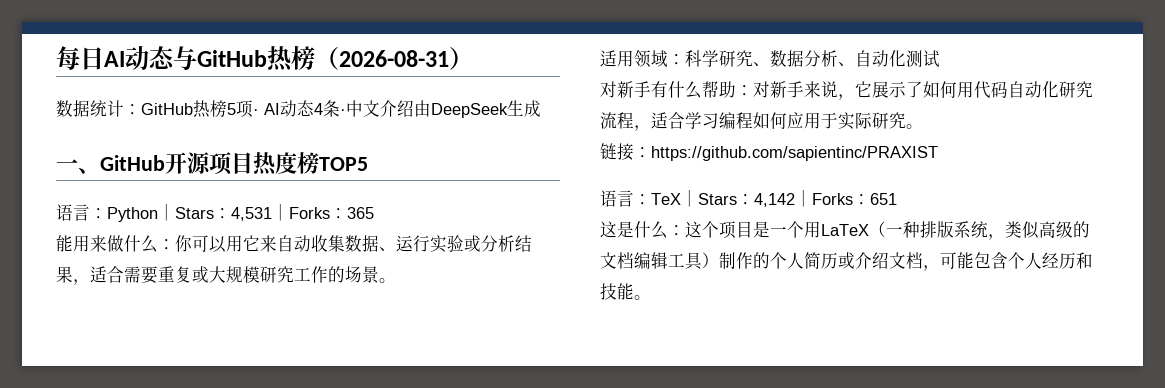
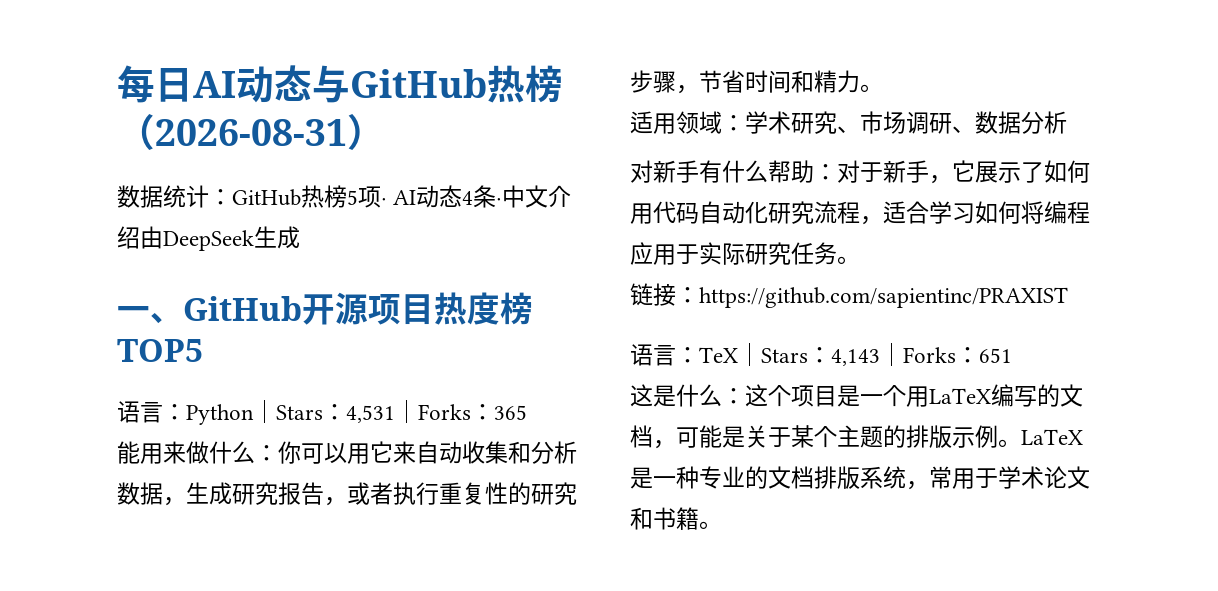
[345,235,532,253] [56,266,396,285] [600,50,753,68] 数据、运行实验或分析结果，适合需要重复或大规模研究工作的场景。 // 适用领域：科学研究 -> [508,441,577,464] [117,482,577,506] [630,70,883,94] [630,111,952,134] 和分析数据，生成研究报告，或者执行重复性的研究步骤，节省时间和精力。 // 适用领域：学术研究、市场调研
[838,50,940,67] 、自动化测试 -> (1067, 122) none
[770,81,838,98] 新手来说 -> [860,160,929,183] 于新手
[719,112,787,129] 编程如何 -> [975,201,1090,224] 如何将编程
(906, 120) none -> [791,242,837,265] 任务
[754,193,795,207] 4,142 -> [831,349,880,366] 4,143
[869,221,1090,240] [600,252,1093,271] [600,283,634,300] （一种排版系统，类似高级的文档编辑工具）制作的个人简历或介绍文档，可能包含个人经历和技能 -> [991,384,1083,407] [630,425,1083,449] [630,466,1090,490] [630,507,699,530] 编写的文档，可能是关于某个主题的排版示例。LaTeX是一种专业的文档排版系统，常用于学术论文和书籍

